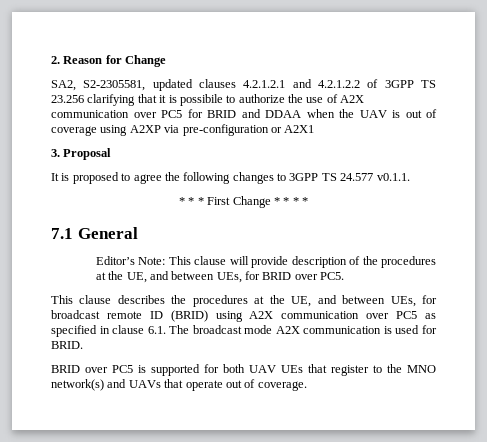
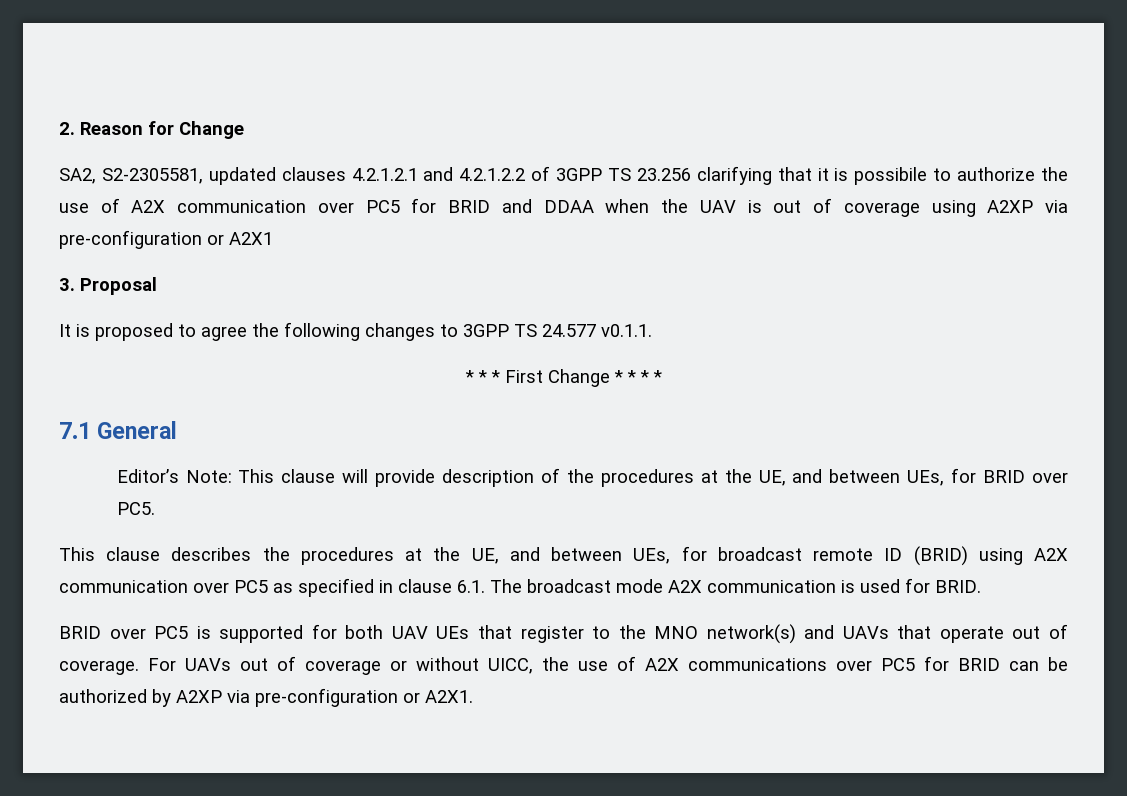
(307, 386) none -> [148,656,1068,675] [59,688,473,707] For UAVs out of coverage or without UICC, the use of A2X communications over PC5 for BRID can be authorized by A2XP via pre-configuration or A2X1.

